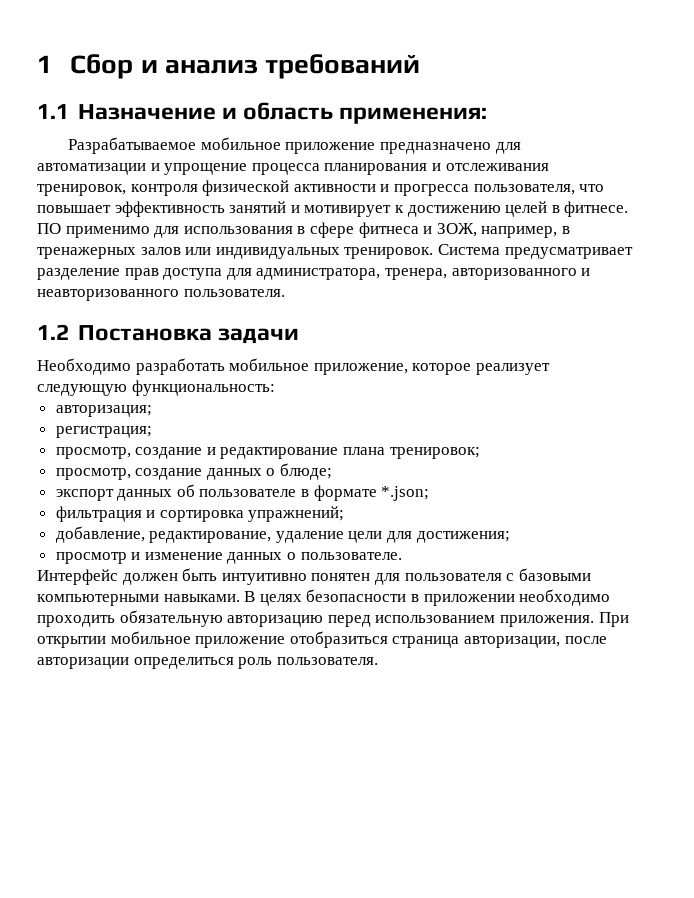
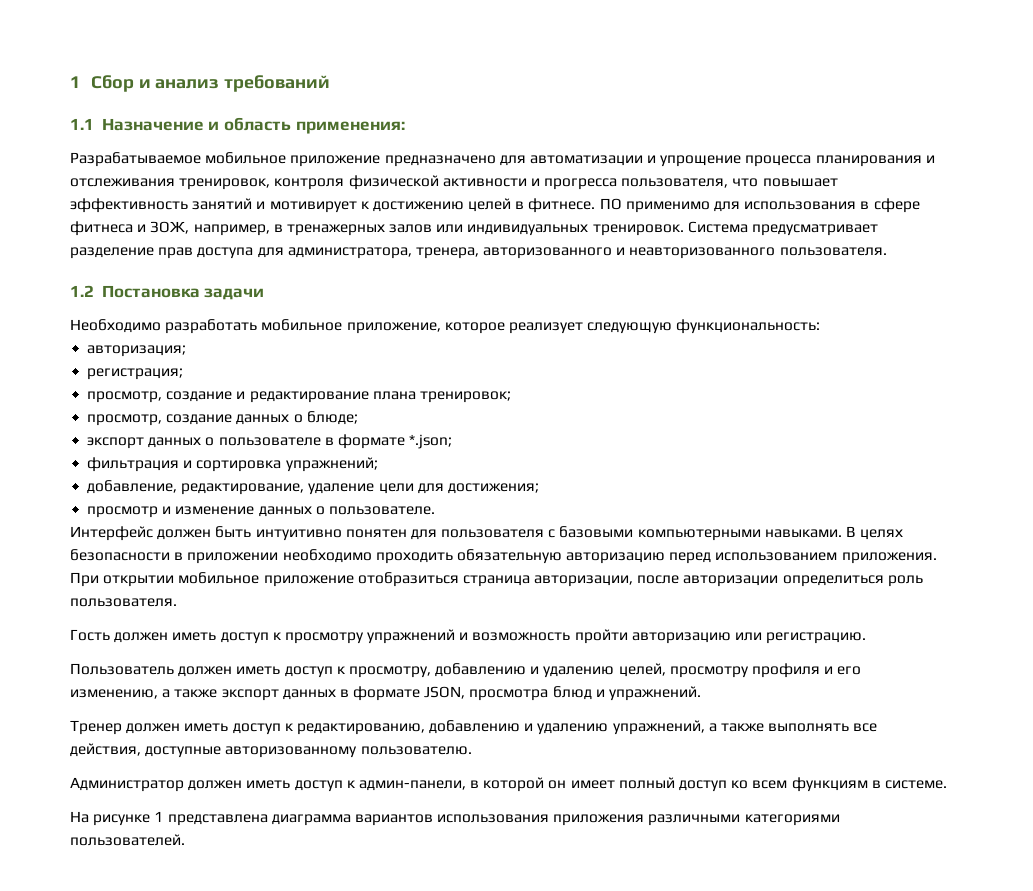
[176,484,195,497] об -> [205,437,215,446] о
(378, 661) none -> [70,629,867,644] [70,663,862,678] [70,686,702,701] [70,720,878,735] [70,743,472,758] [70,777,947,792] [70,811,840,826] [70,834,185,846] // Гость должен иметь доступ к просмотру упражнений и возможность пройти авторизацию или регистрацию. // Пользователь должен иметь доступ к просмотру, добавлению и удалению целей, просмотру профиля и его изменению, а также экспорт данных в формате JSON, просмотра блюд и упражнений. // Тренер должен иметь доступ к редактированию, добавлению и удалению упражнений, а также выполнять все действия, доступные авторизованному пользователю. // Администратор должен иметь доступ к админ-панели, в которой он имеет полный доступ ко всем функциям в системе. // На рисунке 1 представлена диаграмма вариантов использования приложения различными категориями пользователей.

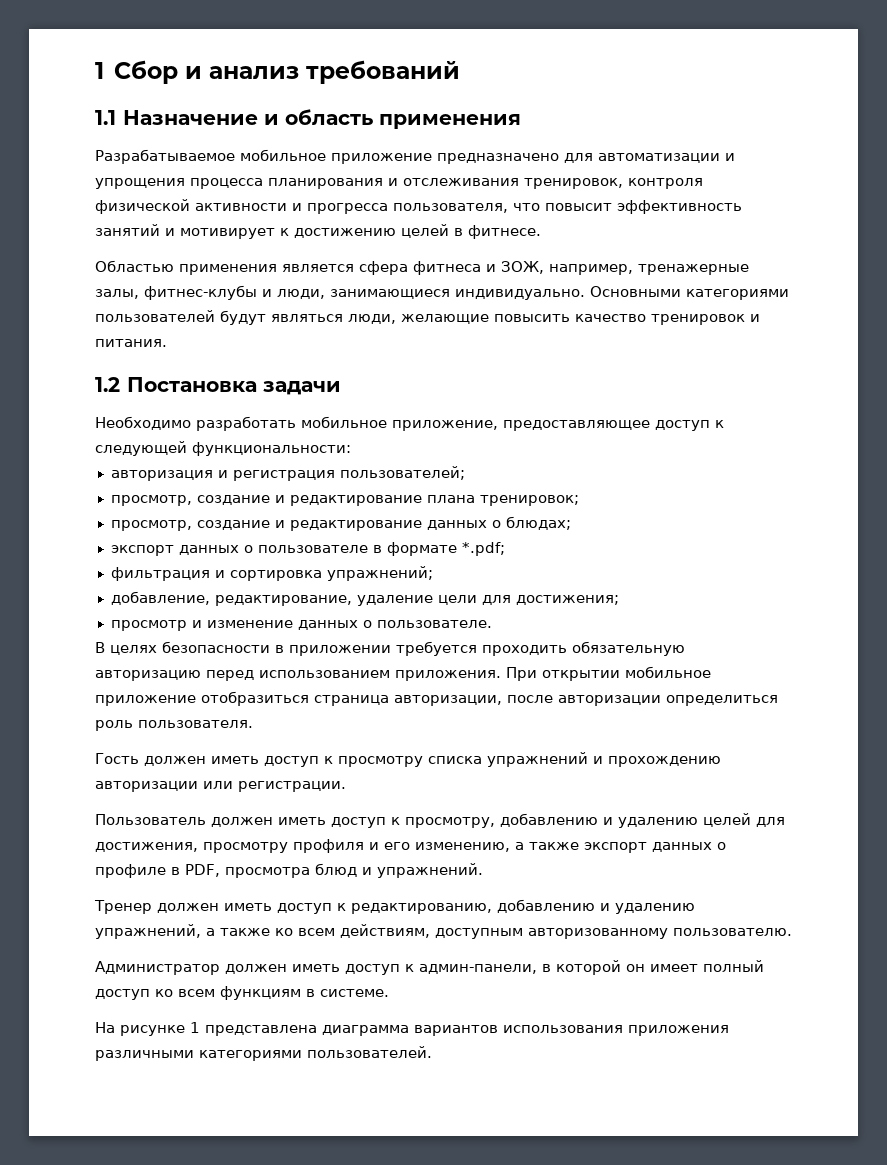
[295,121,405,134] применения: -> [379,114,522,129] применения
[660,155,742,167] упрощение -> [95,178,185,189] упрощения
[762,178,838,187] повышает -> [545,203,612,211] повысит
[599,198,920,213] [70,221,879,236] [70,247,887,259] ПО применимо для использования в сфере фитнеса и ЗОЖ, например, в тренажерных залов или индивидуальных тренировок. Система предусматривает разделение прав доступа для администратора, тренера, авторизованного и неавторизованного пользователя. -> [95,260,749,275] [95,285,789,300] [95,310,760,325] [95,339,167,347] // Областью применения является сфера фитнеса и ЗОЖ, например, тренажерные залы, фитнес-клубы и люди, занимающиеся индивидуально. Основными категориями пользователей будут являться люди, желающие повысить качество тренировок и питания.
[444,319,821,334] [87,345,187,357] [87,368,184,380] которое реализует следующую функциональность: // авторизация; // регистрация; -> [503,420,724,431] [95,441,351,456] [110,466,465,481] предоставляющее доступ к следующей функциональности: // авторизация и регистрация пользователей;
[236,411,358,425] данных о блюде; -> [274,516,571,531] и редактирование данных о блюдах;
[409,434,453,449] *.json; -> [461,542,505,556] *.pdf;
[70,526,842,541] Интерфейс должен быть интуитивно понятен для пользователя с базовыми компьютерными навыками. -> (492, 624) none
[282,549,372,563] необходимо -> [396,641,477,656] требуется
(364, 638) none -> [428,756,482,764] списка
[472,629,867,644] возможность пройти авторизацию или регистрацию. -> [608,756,721,767] [95,781,346,792] прохождению авторизации или регистрации.
[618,663,666,677] целей, -> [703,813,785,827] [95,842,198,852] целей для достижения,
[339,686,466,701] в формате JSON, -> [717,842,726,850] [95,864,220,878] о профиле в PDF,
[768,723,878,732] [70,743,222,758] выполнять все действия, доступные -> [275,924,523,939] ко всем действиям, доступным

